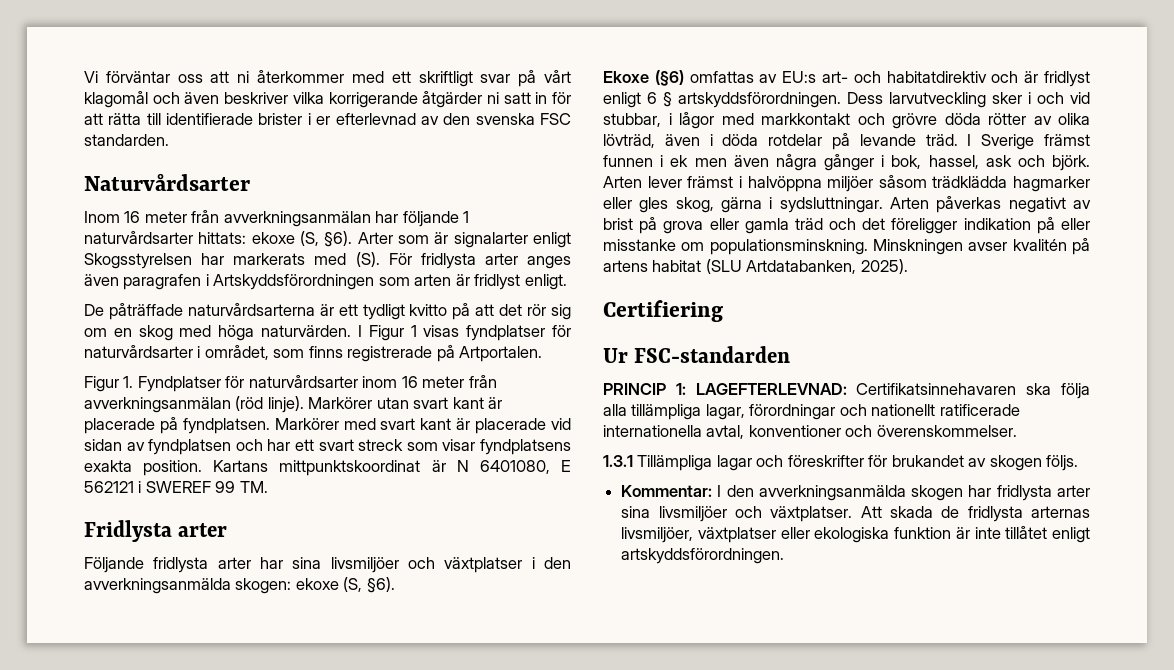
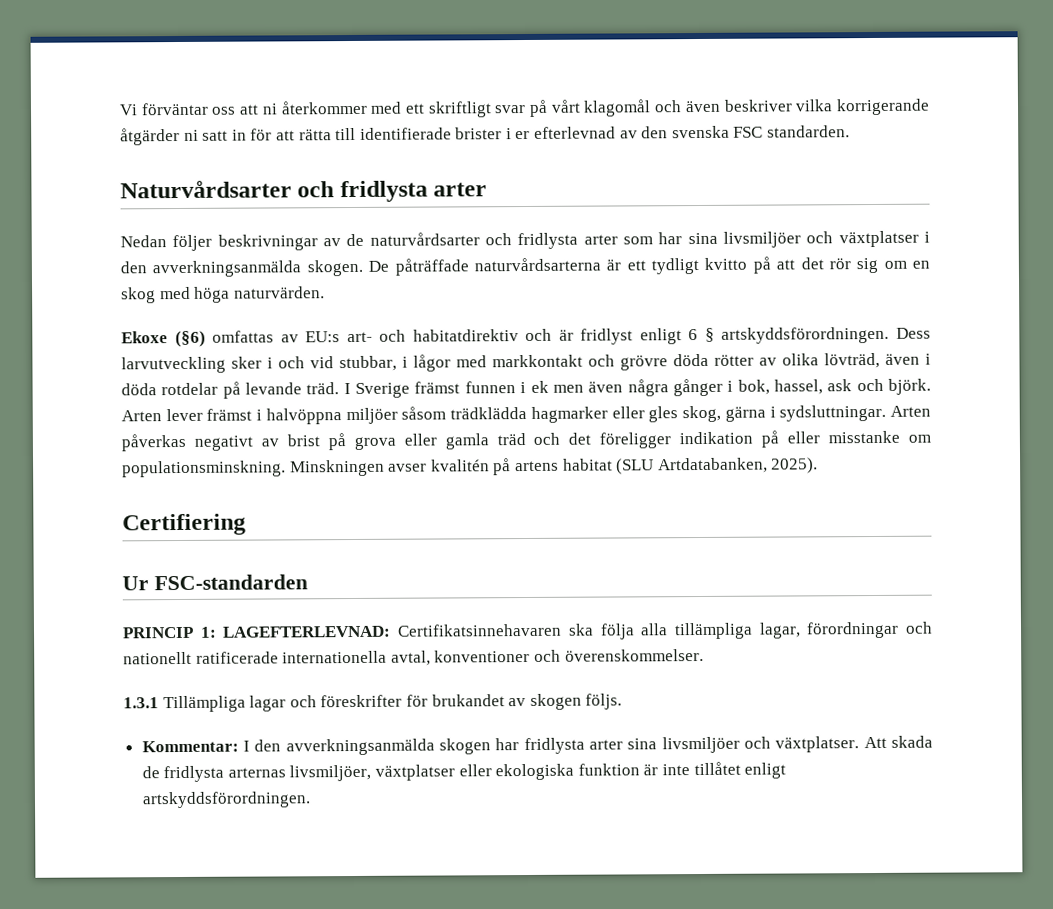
[84,210,470,227] [84,231,571,248] [84,252,571,269] [84,274,567,290] // Inom 16 meter från avverkningsanmälan har följande 1 naturvårdsarter hittats: ekoxe (S, §6). Arter som är signalarter enligt Skogsstyrelsen har markerats med (S). För fridlysta arter anges även paragrafen i Artskyddsförordningen som arten är fridlyst enligt. // -> [297,180,488,203] [120,230,931,252] [120,259,363,278] och fridlysta arter // Nedan följer beskrivningar av de naturvårdsarter och fridlysta arter som har sina livsmiljöer och växtplatser i den avverkningsanmälda skogen.
[357,325,571,341] [84,345,543,362] [84,375,497,392] [84,396,503,413] [84,417,572,434] [84,439,572,455] [84,460,572,476] [84,481,268,493] [84,520,228,542] [84,557,571,573] [84,577,395,594] I Figur 1 visas fyndplatser för naturvårdsarter i området, som finns registrerade på Artportalen. // Figur 1. Fyndplatser för naturvårdsarter inom 16 meter från avverkningsanmälan (röd linje). Markörer utan svart kant är placerade på fyndplatsen. Markörer med svart kant är placerade vid sidan av fyndplatsen och har ett svart streck som visar fyndplatsens exakta position. Kartans mittpunktskoordinat är N 6401080, E 562121 i SWEREF 99 TM. // Fridlysta arter // Följande fridlysta arter har sina livsmiljöer och växtplatser i den avverkningsanmälda skogen: ekoxe (S, §6). -> (325, 292) none

